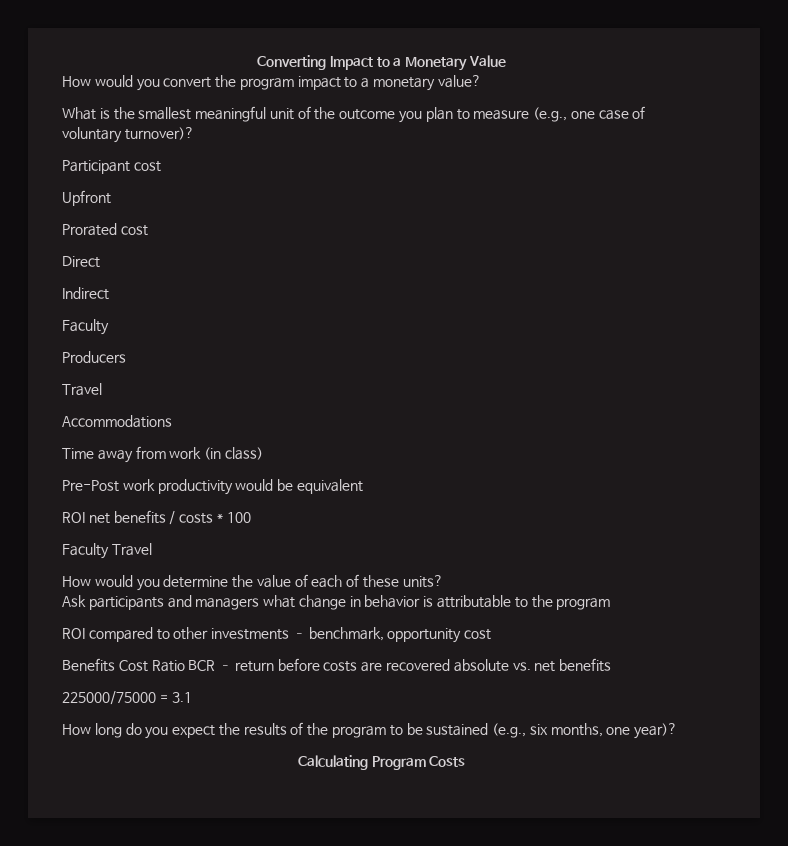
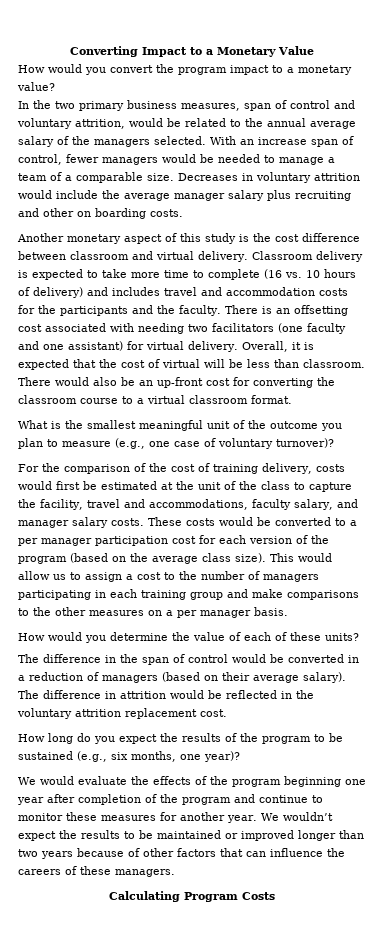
(481, 81) none -> [18,100,355,111] [17,118,356,129] [18,136,354,147] [18,154,335,165] [18,172,360,183] [18,190,351,201] [18,208,183,219] [17,233,360,244] [18,251,363,262] [18,269,356,280] [18,287,348,298] [18,305,348,316] [18,323,346,334] [18,341,314,352] [18,359,365,370] [18,377,335,388] [18,395,292,404] // In the two primary business measures, span of control and voluntary attrition, would be related to the annual average salary of the managers selected. With an increase span of control, fewer managers would be needed to manage a team of a comparable size. Decreases in voluntary attrition would include the average manager salary plus recruiting and other on boarding costs. // Another monetary aspect of this study is the cost difference between classroom and virtual delivery. Classroom delivery is expected to take more time to complete (16 vs. 10 hours of delivery) and includes travel and accommodation costs for the participants and the faculty. There is an offsetting cost associated with needing two facilitators (one faculty and one assistant) for virtual delivery. Overall, it is expected that the cost of virtual will be less than classroom. There would also be an up-front cost for converting the classroom course to a virtual classroom format.
[62,160,161,174] [62,190,111,206] [62,223,148,236] [62,256,100,268] [62,287,109,300] [62,319,109,335] [62,351,126,363] [62,383,102,396] [62,415,172,428] [62,446,263,463] [62,479,363,495] [62,510,251,525] [62,543,152,559] Participant cost // Upfront // Prorated cost // Direct // Indirect // Faculty // Producers // Travel // Accommodations // Time away from work (in class) // Pre-Post work productivity would be equivalent // ROI net benefits / costs * 100 // Faculty Travel -> [18,463,345,474] [18,481,352,492] [18,499,358,510] [18,517,357,528] [18,535,329,546] [18,553,332,564] [18,571,319,582] [18,589,359,600] [18,607,288,618] For the comparison of the cost of training delivery, costs would first be estimated at the unit of the class to capture the facility, travel and accommodations, faculty salary, and manager salary costs. These costs would be converted to a per manager participation cost for each version of the program (based on the average class size). This would allow us to assign a cost to the number of managers participating in each training group and make comparisons to the other measures on a per manager basis.
[62,595,611,610] [62,627,492,643] [62,658,612,672] [62,691,192,705] Ask participants and managers what change in behavior is attributable to the program // ROI compared to other investments – benchmark, opportunity cost // Benefits Cost Ratio BCR – return before costs are recovered absolute vs. net benefits // 225000/75000 = 3.1 -> [18,654,359,665] [18,672,346,683] [18,690,314,699] [17,708,227,719] The difference in the span of control would be converted in a reduction of managers (based on their average salary). The difference in attrition would be reflected in the voluntary attrition replacement cost.
(678, 731) none -> [18,776,366,787] [17,794,323,805] [18,812,333,823] [18,830,364,841] [18,848,345,859] [18,866,175,877] // We would evaluate the effects of the program beginning one year after completion of the program and continue to monitor these measures for another year. We wouldn’t expect the results to be maintained or improved longer than two years because of other factors that can influence the careers of these managers.

